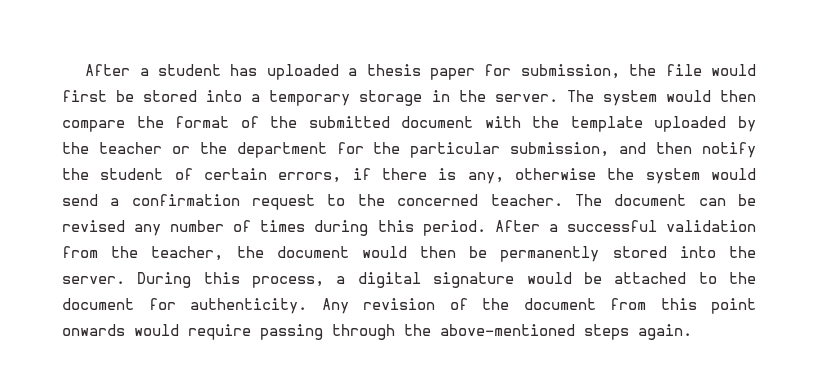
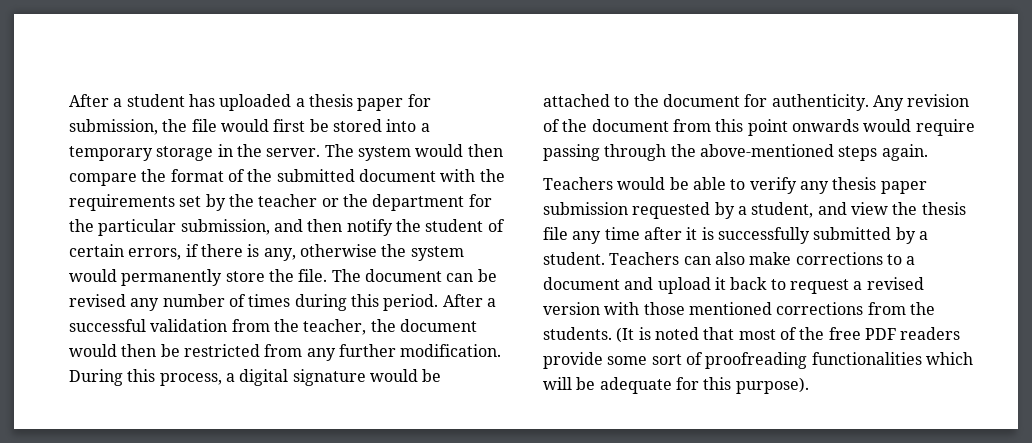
[570,116,727,132] template uploaded -> [69,194,202,211] requirements set
[62,194,563,210] send a confirmation request to the concerned teacher. -> [121,269,328,286] permanently store the file.
[500,246,756,262] [62,276,125,284] permanently stored into the server. -> [183,344,502,361] restricted from any further modification.
(692, 332) none -> [543,177,927,194] [543,202,966,219] [543,227,928,244] [543,252,916,265] [543,277,924,294] [543,302,935,315] [543,327,961,343] [543,352,973,369] [543,377,809,394] // Teachers would be able to verify any thesis paper submission requested by a student, and view the thesis file any time after it is successfully submitted by a student. Teachers can also make corrections to a document and upload it back to request a revised version with those mentioned corrections from the students. (It is noted that most of the free PDF readers provide some sort of proofreading functionalities which will be adequate for this purpose).

